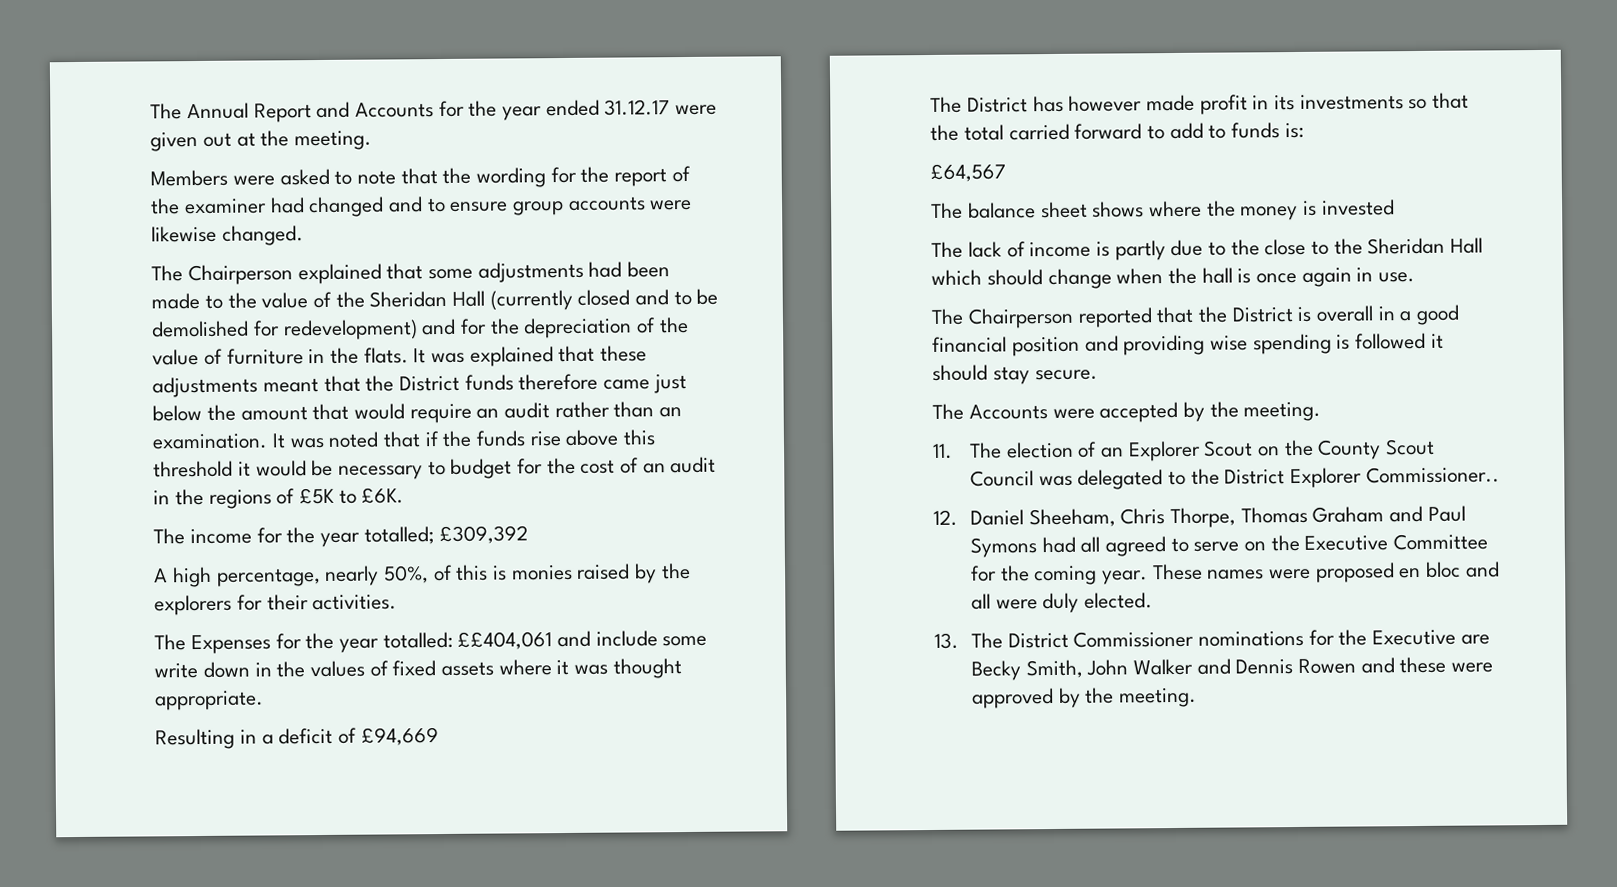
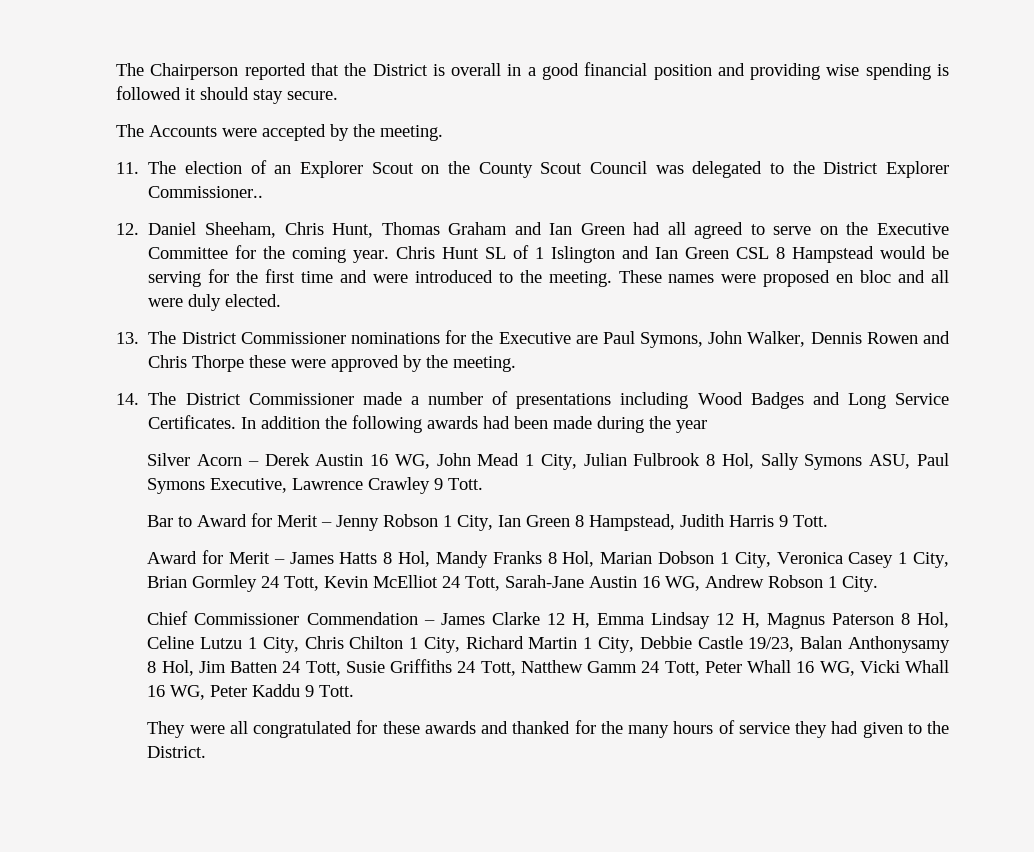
[150,99,718,123] [150,130,373,152] [150,165,691,188] [150,196,693,218] [151,225,305,246] [151,261,671,286] [151,288,719,311] [151,316,689,341] [152,345,648,367] [152,373,687,398] [152,401,683,424] [152,429,657,450] [153,456,717,480] [153,487,405,509] [153,525,529,548] [154,562,691,588] [154,594,398,616] [154,630,708,655] [154,658,682,679] [155,690,265,711] [155,727,439,750] [930,92,1470,115] [930,122,1304,141] [930,163,1007,182] [931,199,1395,221] [931,237,1484,261] [931,267,1416,290] [931,308,965,325] The Annual Report and Accounts for the year ended 31.12.17 were given out at the meeting. // Members were asked to note that the wording for the report of the examiner had changed and to ensure group accounts were likewise changed. // The Chairperson explained that some adjustments had been made to the value of the Sheridan Hall (currently closed and to be demolished for redevelopment) and for the depreciation of the value of furniture in the flats. It was explained that these adjustments meant that the District funds therefore came just below the amount that would require an audit rather than an examination. It was noted that if the funds rise above this threshold it would be necessary to budget for the cost of an audit in the regions of £5K to £6K. // The income for the year totalled; £309,392 // A high percentage, nearly 50%, of this is monies raised by the explorers for their activities. // The Expenses for the year totalled: ££404,061 and include some write down in the values of fixed assets where it was thought appropriate. // Resulting in a deficit of £94,669 // The District has however made profit in its investments so that the total carried forward to add to funds is: // £64,567 // The balance sheet shows where the money is invested // The lack of income is partly due to the close to the Sheridan Hall which should change when the hall is once again in use. // The -> [116,63,145,76] The
[1169,507,1236,529] Thorpe, -> [332,223,374,238] Hunt,
[1427,505,1466,522] [969,537,1037,558] Paul Symons -> [549,223,625,235] Ian Green
(1148, 577) none -> [396,245,949,263] [148,269,612,287] Chris Hunt SL of 1 Islington and Ian Green CSL 8 Hampstead would be serving for the first time and were introduced to the meeting.
[970,658,1231,681] Becky Smith, John Walker and -> [602,331,806,348] Paul Symons, John Walker,
(1395, 665) none -> [148,355,245,372] Chris Thorpe
(1197, 697) none -> [116,391,950,409] [148,415,708,433] [147,453,949,470] [147,477,484,494] [147,513,829,531] [147,550,949,568] [147,575,879,592] [147,611,949,629] [147,636,950,653] [147,659,950,676] [147,684,355,700] [147,720,950,738] [147,746,207,758] // 14. The District Commissioner made a number of presentations including Wood Badges and Long Service Certificates. In addition the following awards had been made during the year // Silver Acorn – Derek Austin 16 WG, John Mead 1 City, Julian Fulbrook 8 Hol, Sally Symons ASU, Paul Symons Executive, Lawrence Crawley 9 Tott. // Bar to Award for Merit – Jenny Robson 1 City, Ian Green 8 Hampstead, Judith Harris 9 Tott. // Award for Merit – James Hatts 8 Hol, Mandy Franks 8 Hol, Marian Dobson 1 City, Veronica Casey 1 City, Brian Gormley 24 Tott, Kevin McElliot 24 Tott, Sarah-Jane Austin 16 WG, Andrew Robson 1 City. // Chief Commissioner Commendation – James Clarke 12 H, Emma Lindsay 12 H, Magnus Paterson 8 Hol, Celine Lutzu 1 City, Chris Chilton 1 City, Richard Martin 1 City, Debbie Castle 19/23, Balan Anthonysamy 8 Hol, Jim Batten 24 Tott, Susie Griffiths 24 Tott, Natthew Gamm 24 Tott, Peter Whall 16 WG, Vicki Whall 16 WG, Peter Kaddu 9 Tott. // They were all congratulated for these awards and thanked for the many hours of service they had given to the District.

